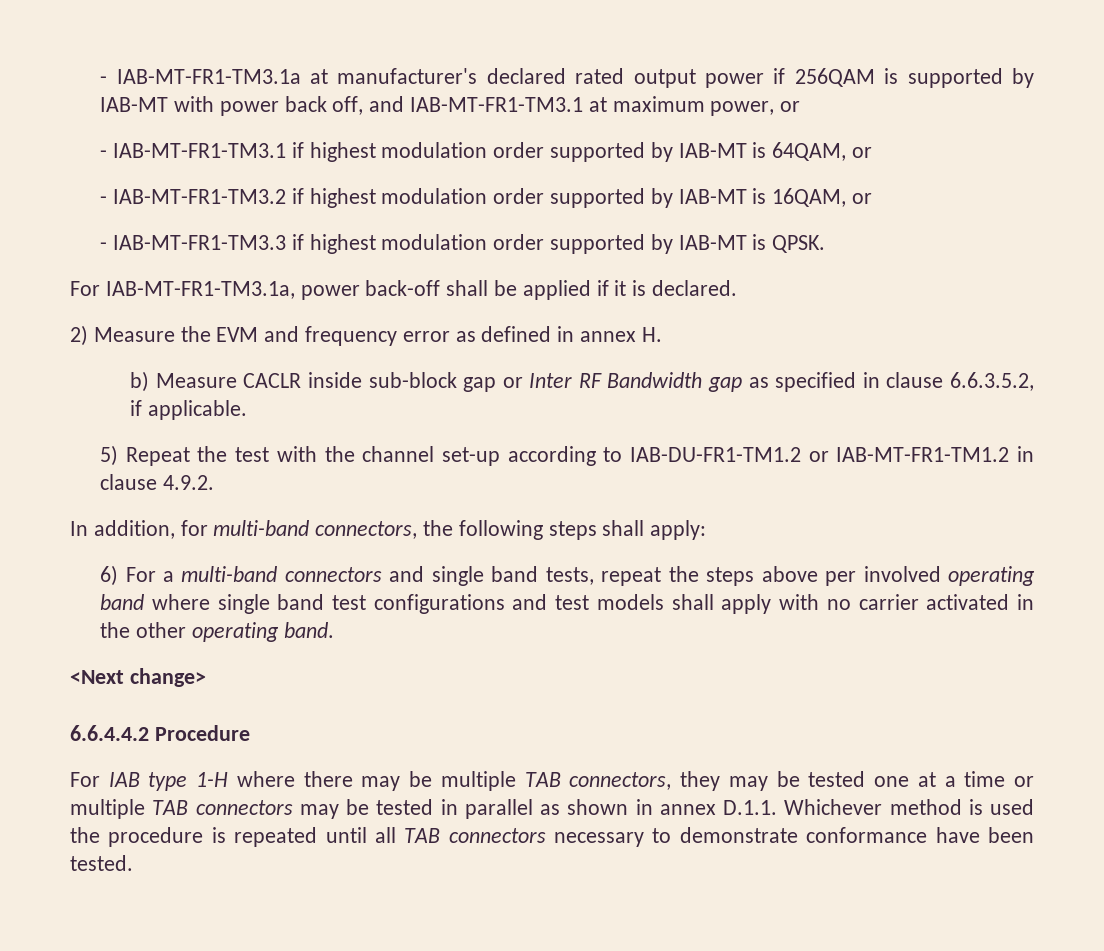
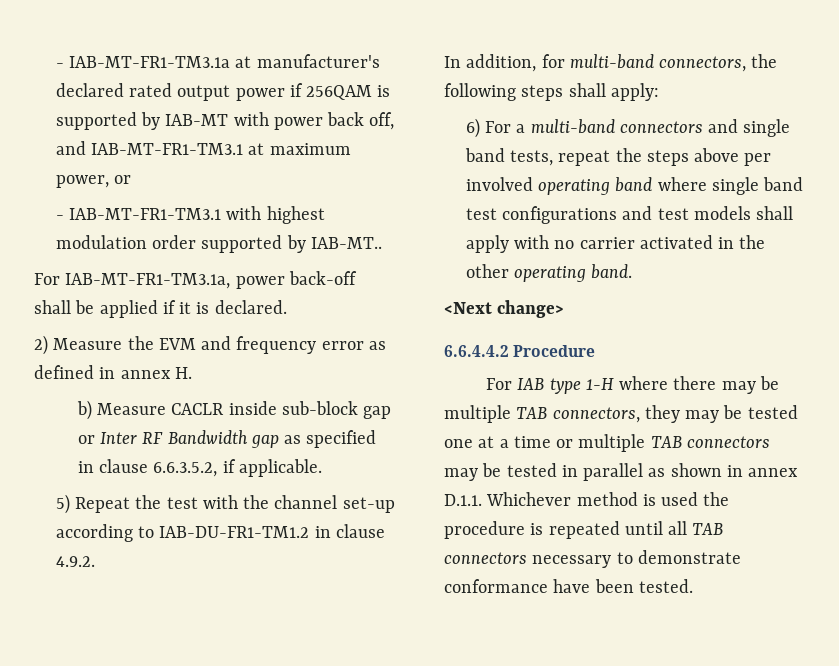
[291,142,872,162] [100,188,872,208] [100,234,826,254] if highest modulation order supported by IAB-MT is 64QAM, or // - IAB-MT-FR1-TM3.2 if highest modulation order supported by IAB-MT is 16QAM, or // - IAB-MT-FR1-TM3.3 if highest modulation order supported by IAB-MT is QPSK. -> [226,206,325,224] [55,235,382,253] with highest modulation order supported by IAB-MT..
[808,447,1010,462] or IAB-MT-FR1-TM1.2 -> (310, 532) none

